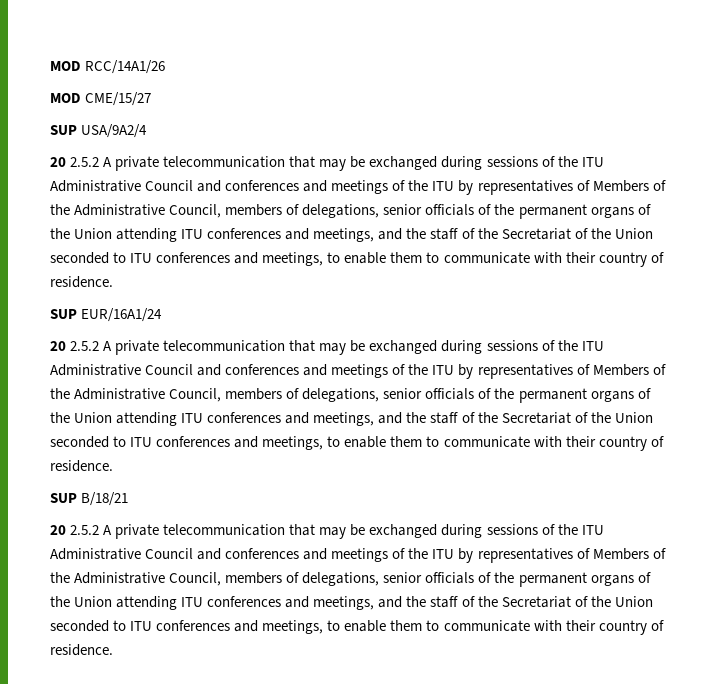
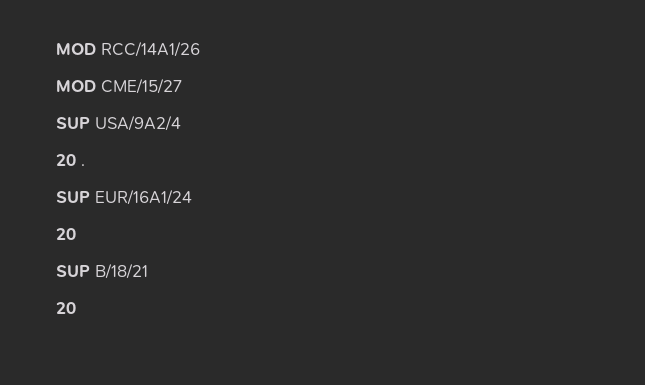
[70,156,604,171] [50,180,666,195] [50,204,651,219] [50,228,653,242] [50,252,664,267] [50,276,113,288] [50,308,163,322] [50,340,604,355] [50,364,666,379] [50,388,651,403] [50,412,653,426] [50,436,664,451] [50,460,113,472] [50,492,129,506] [50,524,604,539] [50,548,666,563] [50,572,651,587] [50,596,653,610] [50,620,664,635] [50,644,113,656] 2.5.2 A private telecommunication that may be exchanged during sessions of the ITU Administrative Council and conferences and meetings of the ITU by representatives of Members of the Administrative Council, members of delegations, senior officials of the permanent organs of the Union attending ITU conferences and meetings, and the staff of the Secretariat of the Union seconded to ITU conferences and meetings, to enable them to communicate with their country of residence. // SUP EUR/16A1/24 // 20 2.5.2 A private telecommunication that may be exchanged during sessions of the ITU Administrative Council and conferences and meetings of the ITU by representatives of Members of the Administrative Council, members of delegations, senior officials of the permanent organs of the Union attending ITU conferences and meetings, and the staff of the Secretariat of the Union seconded to ITU conferences and meetings, to enable them to communicate with their country of residence. // SUP B/18/21 // 20 2.5.2 A private telecommunication that may be exchanged during sessions of the ITU Administrative Council and conferences and meetings of the ITU by representatives of Members of the Administrative Council, members of delegations, senior officials of the permanent organs of the Union attending ITU conferences and meetings, and the staff of the Secretariat of the Union seconded to ITU conferences and meetings, to enable them to communicate with their country of residence. -> [80,164,85,166] [56,189,192,205] [56,228,76,240] [56,263,148,279] [56,302,76,314] . // SUP EUR/16A1/24 // 20 // SUP B/18/21 // 20

